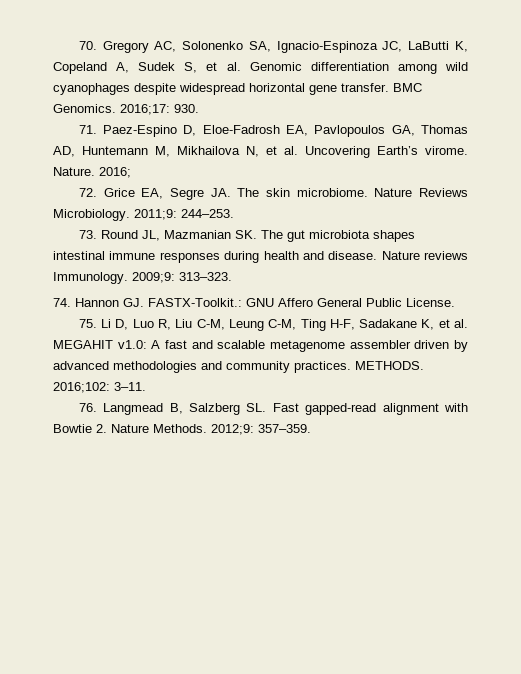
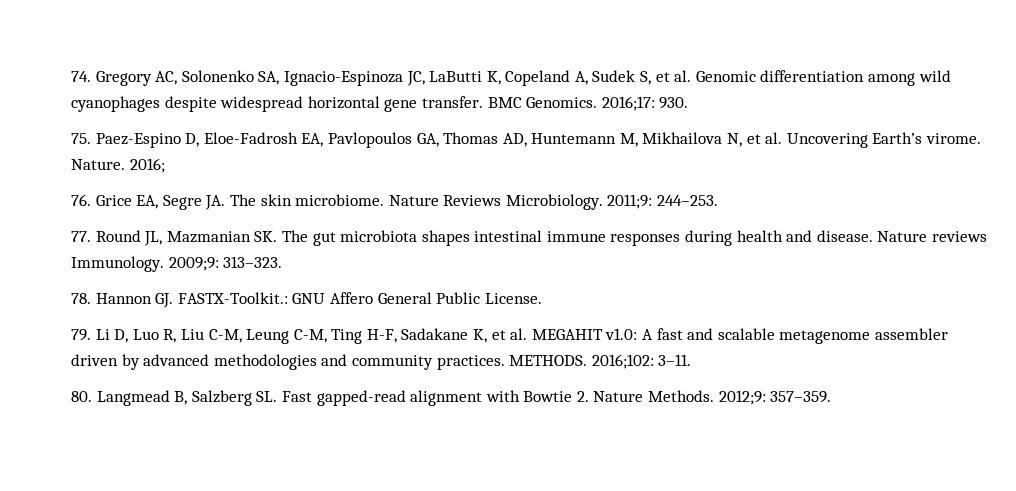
[78,41,97,50] 70. -> [71,71,91,82] 74.
[78,125,97,134] 71. -> [71,133,91,144] 75.
[78,188,97,197] 72. -> [71,194,91,206] 76.
[78,230,97,239] 73. -> [71,231,91,242] 77.
[53,298,71,307] 74. -> [71,293,91,304] 78.
[78,319,97,328] 75. -> [71,329,91,341] 79.
[78,403,97,412] 76. -> [71,391,92,402] 80.

